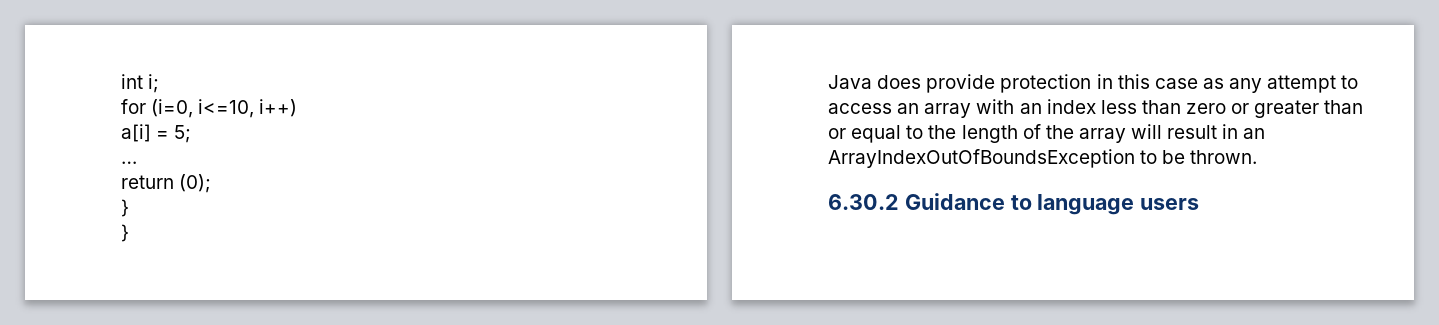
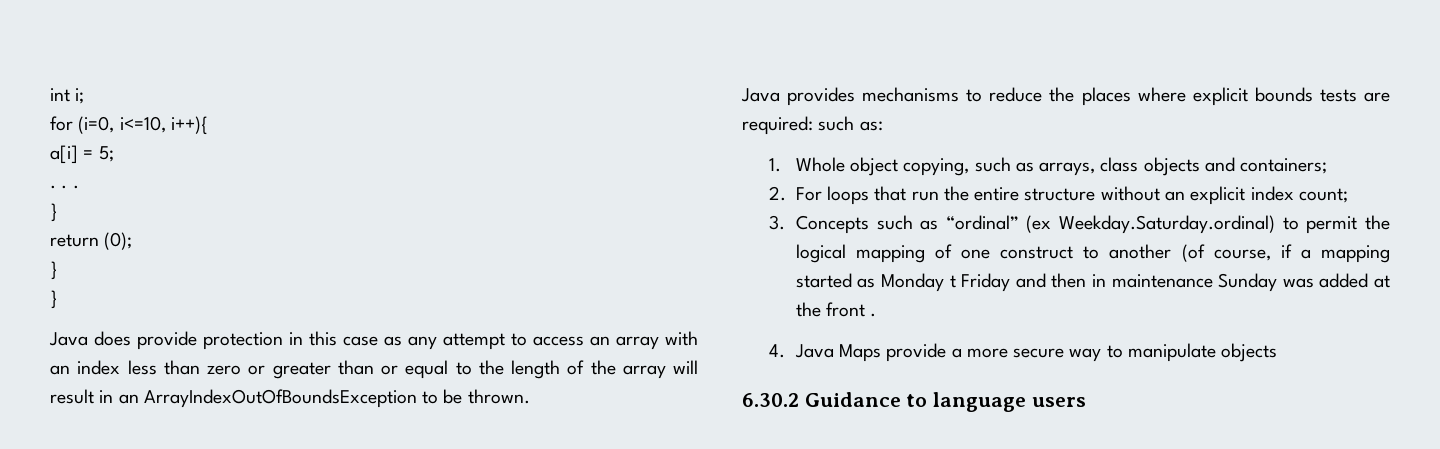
[259,99,298,117] i++) -> [170,116,208,135] i++){
[121,161,137,164] … -> [50,185,79,189] [50,203,58,222] . . . // }
(1258, 157) none -> [741,87,1391,106] [742,116,883,135] [768,157,1328,176] [768,186,1348,205] [768,215,1390,234] [795,244,1390,263] [795,273,1390,292] [795,302,877,317] [768,343,1278,362] // Java provides mechanisms to reduce the places where explicit bounds tests are required: such as: // 1. Whole object copying, such as arrays, class objects and containers; // 2. For loops that run the entire structure without an explicit index count; // 3. Concepts such as “ordinal” (ex Weekday.Saturday.ordinal) to permit the logical mapping of one construct to another (of course, if a mapping started as Monday t Friday and then in maintenance Sunday was added at the front . // 4. Java Maps provide a more secure way to manipulate objects

